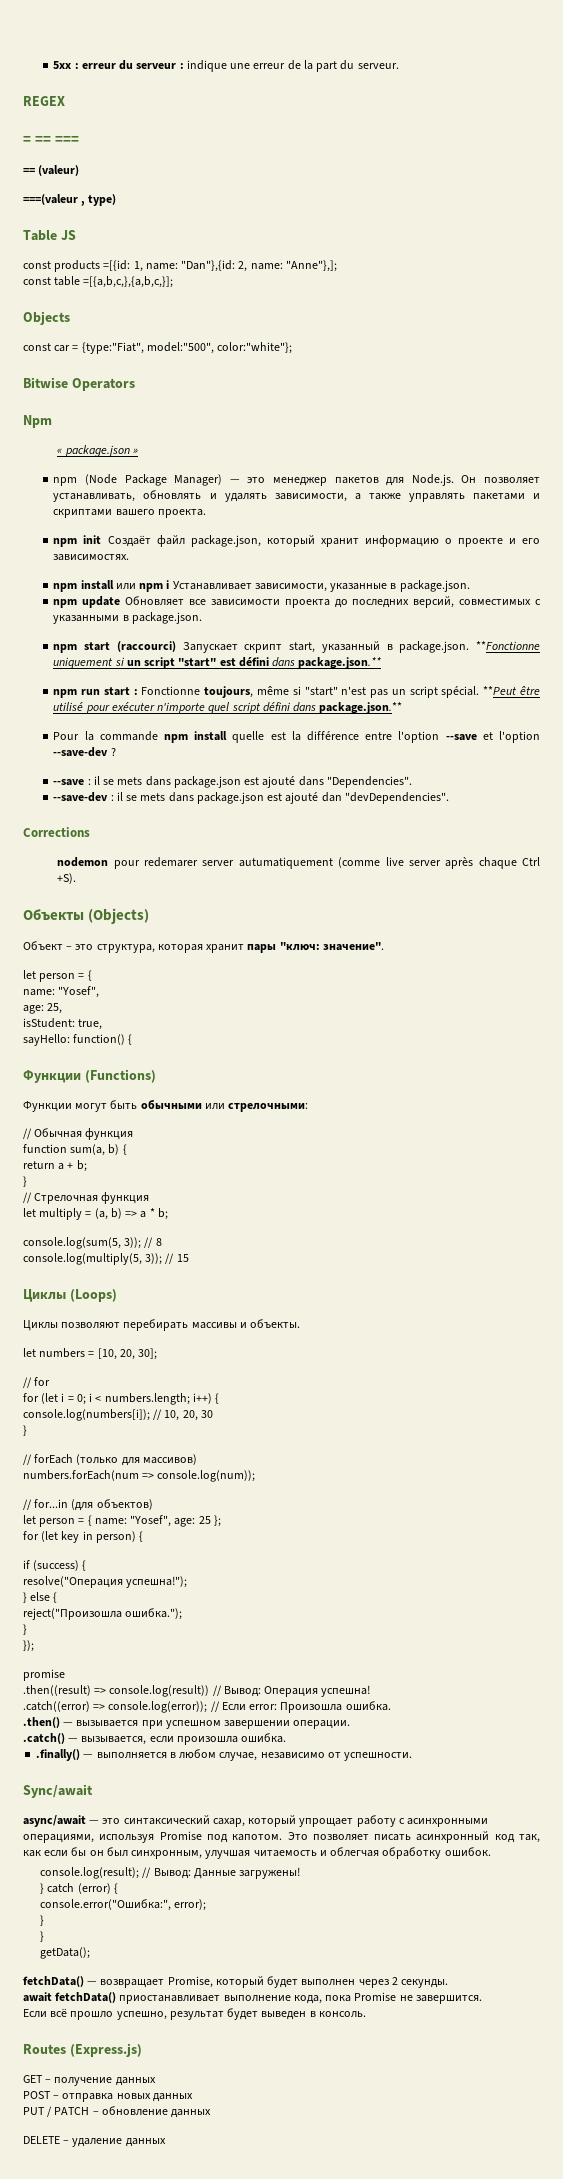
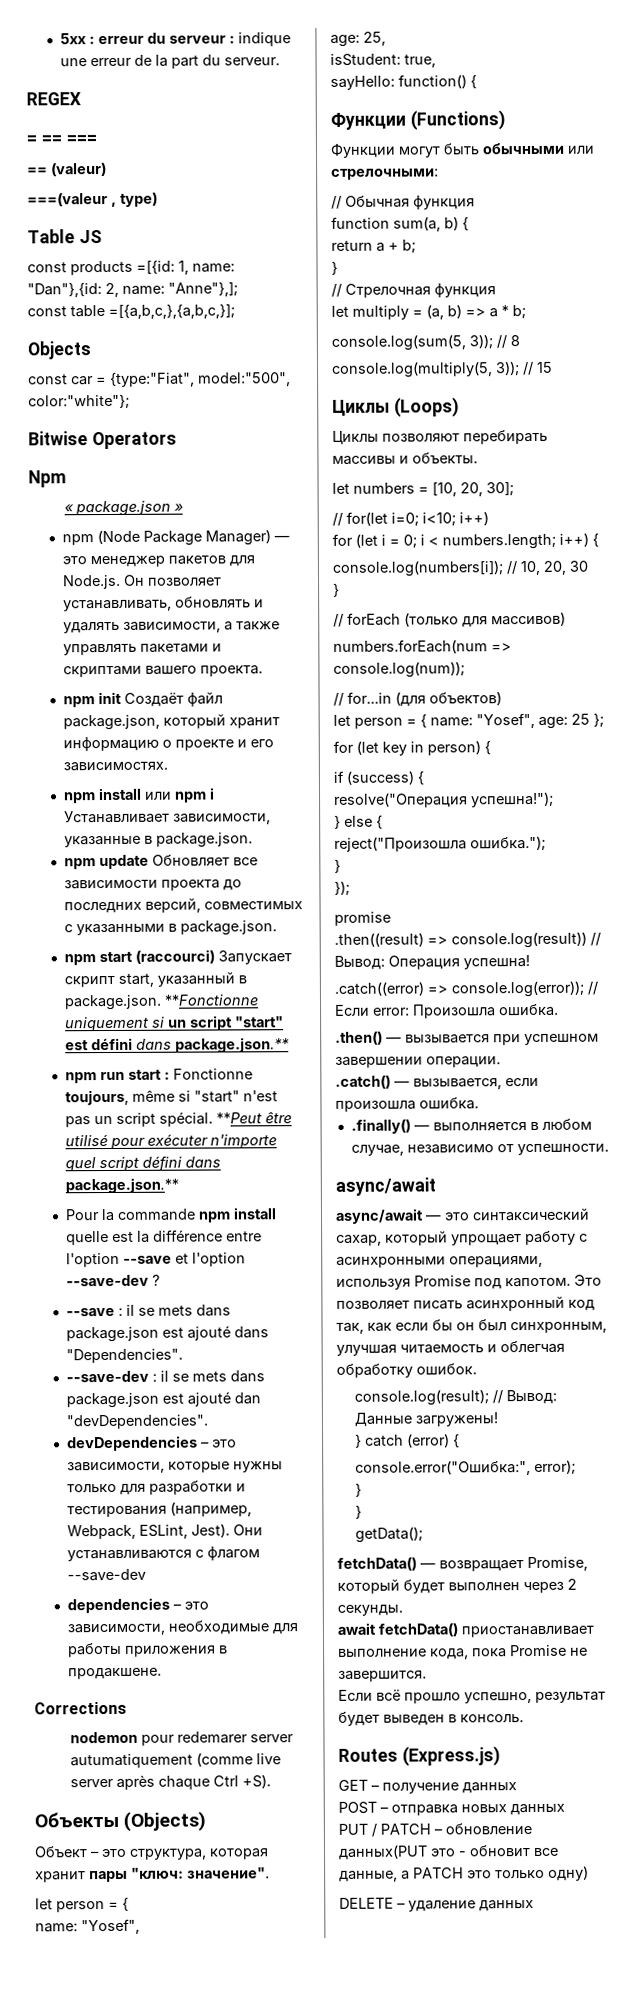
(449, 798) none -> [67,1435,238,1452] [67,1461,284,1474] [67,1480,247,1495] [67,1501,253,1518] [67,1523,264,1540] [67,1546,261,1562] [67,1568,147,1582] [67,1597,210,1614] [67,1620,299,1636] [68,1642,229,1658] [68,1667,163,1680] // devDependencies – это зависимости, которые нужны только для разработки и тестирования (например, Webpack, ESLint, Jest). Они устанавливаются с флагом --save-dev // dependencies – это зависимости, необходимые для работы приложения в продакшене.
[34,1377,51,1386] for -> [346,511,489,527] for(let i=0; i<10; i++)
[23,1784,93,1798] Sync/await -> [335,1177,436,1196] async/await
[171,2109,212,2118] данных -> [338,1844,559,1860] [339,1865,589,1882] данных(PUT это - обновит все данные, a PATCH это только одну)

